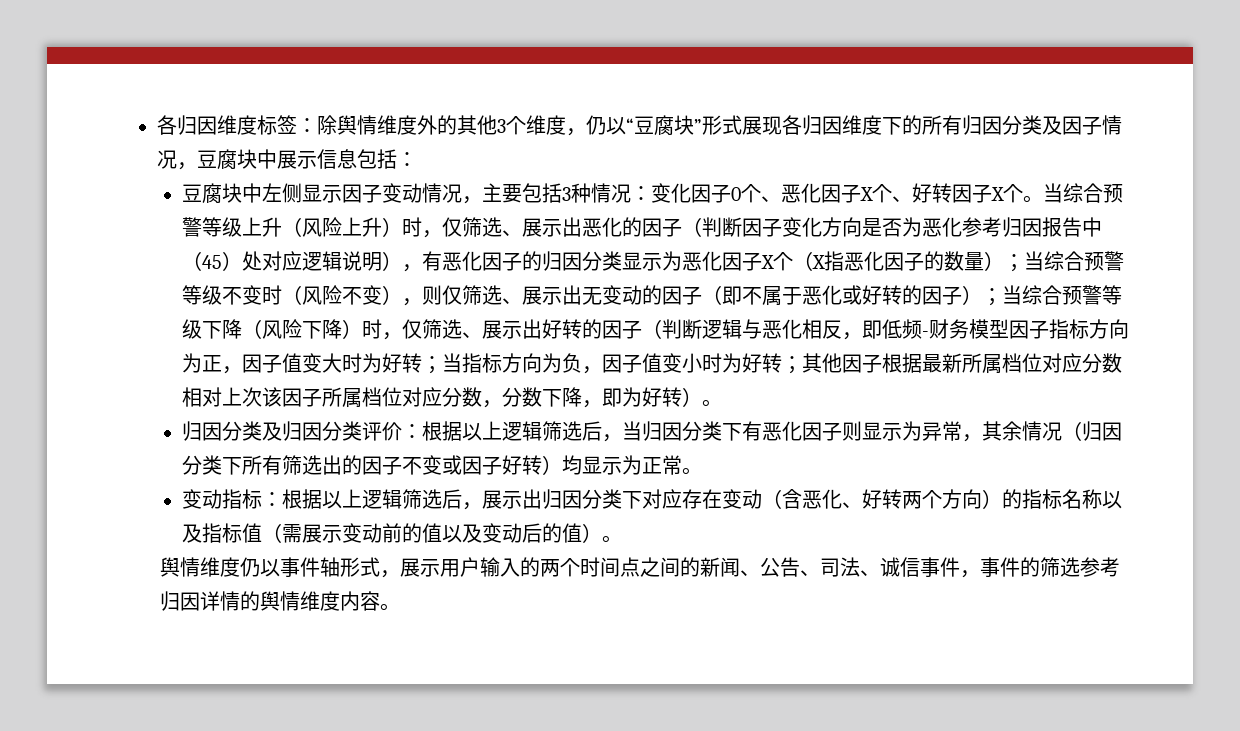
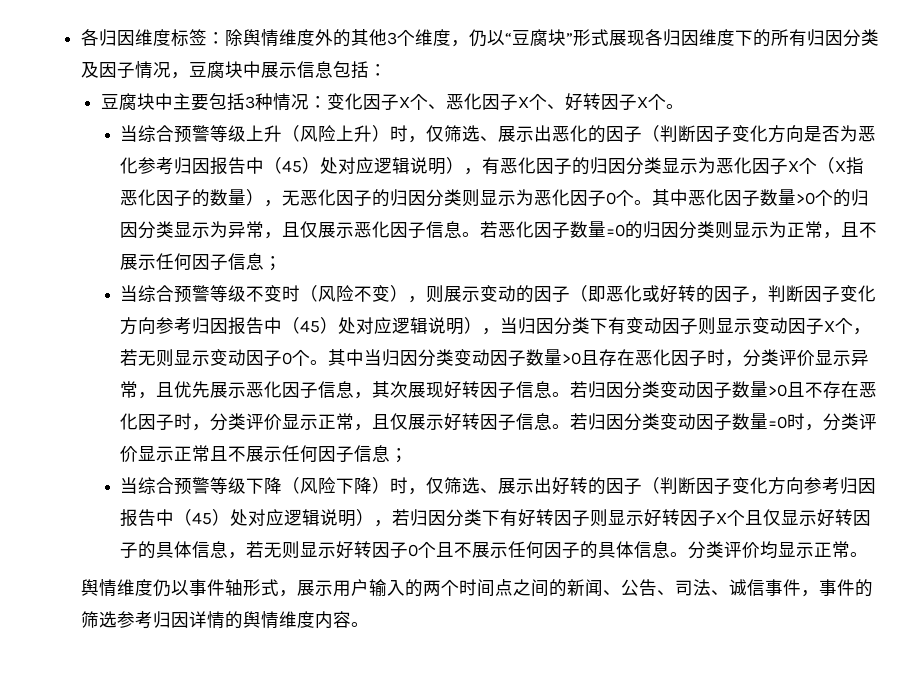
[262,183,483,204] 左侧显示因子变动情况， -> (173, 101) none
[731,187,742,201] 0 -> [398,97,410,108] X
(1044, 199) none -> (684, 106) //
[1004,254,1025,272] ； -> [264,189,870,207] [120,221,878,239] [120,253,283,271] ，无恶化因子的归因分类则显示为恶化因子0个。其中恶化因子数量>0个的归因分类显示为异常，且仅展示恶化因子信息。若恶化因子数量=0的归因分类则显示为正常，且不展示任何因子信息； //
[442,285,603,305] 仅筛选、展示出无 -> [444,286,481,302] 展示
[742,286,803,306] 不属于 -> (607, 294) none
[962,285,1003,306] ）； -> [750,285,877,303] [120,317,872,335] [120,349,870,367] [120,381,878,399] [120,413,878,431] [120,445,409,463] ，判断因子变化方向参考归因报告中（45）处对应逻辑说明），当归因分类下有变动因子则显示变动因子X个，若无则显示变动因子0个。其中当归因分类变动因子数量>0且存在恶化因子时，分类评价显示异常，且优先展示恶化因子信息，其次展现好转因子信息。若归因分类变动因子数量>0且不存在恶化因子时，分类评价显示正常，且仅展示好转因子信息。若归因分类变动因子数量=0时，分类评价显示正常且不展示任何因子信息； //
[702,319,1130,340] [182,353,1123,374] [182,387,723,408] [182,421,1123,442] [182,455,703,475] [182,489,1123,510] [182,523,603,543] 逻辑与恶化相反，即低频-财务模型因子指标方向为正，因子值变大时为好转；当指标方向为负，因子值变小时为好转；其他因子根据最新所属档位对应分数相对上次该因子所属档位对应分数，分数下降，即为好转）。 // 归因分类及归因分类评价：根据以上逻辑筛选后，当归因分类下有恶化因子则显示为异常，其余情况（归因分类下所有筛选出的因子不变或因子好转）均显示为正常。 // 变动指标：根据以上逻辑筛选后，展示出归因分类下对应存在变动（含恶化、好转两个方向）的指标名称以及指标值（需展示变动前的值以及变动后的值） -> [696,477,877,495] [120,509,872,527] [120,541,851,559] 因子变化方向参考归因报告中（45）处对应逻辑说明），若归因分类下有好转因子则显示好转因子X个且仅显示好转因子的具体信息，若无则显示好转因子0个且不展示任何因子的具体信息。分类评价均显示正常

